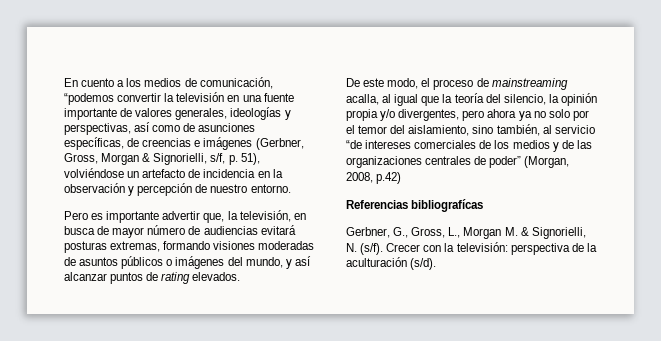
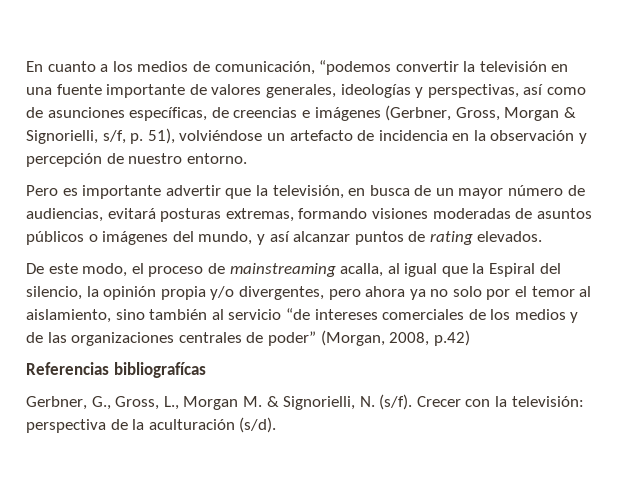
[81,78,115,87] cuento -> [47,61,96,72] cuanto
[203,213,225,223] que, -> [225,188,252,199] que
(110, 230) none -> [435,188,454,196] un
[203,226,258,235] audiencias -> [26,208,103,222] audiencias,
[454,93,484,103] teoría -> [489,263,536,277] Espiral
[390,125,406,134] del -> [579,286,592,297] al
[496,124,540,136] también, -> [149,309,208,320] también

